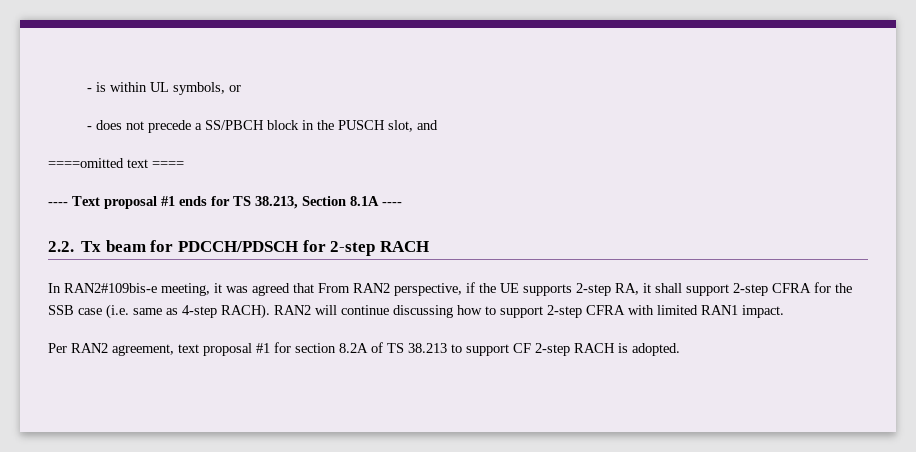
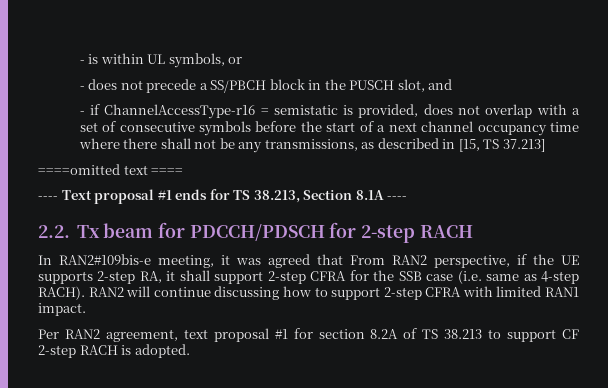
(438, 125) none -> [79,104,580,119] [79,121,579,136] [78,138,545,153] // - if ChannelAccessType-r16 = semistatic is provided, does not overlap with a set of consecutive symbols before the start of a next channel occupancy time where there shall not be any transmissions, as described in [15, TS 37.213]

